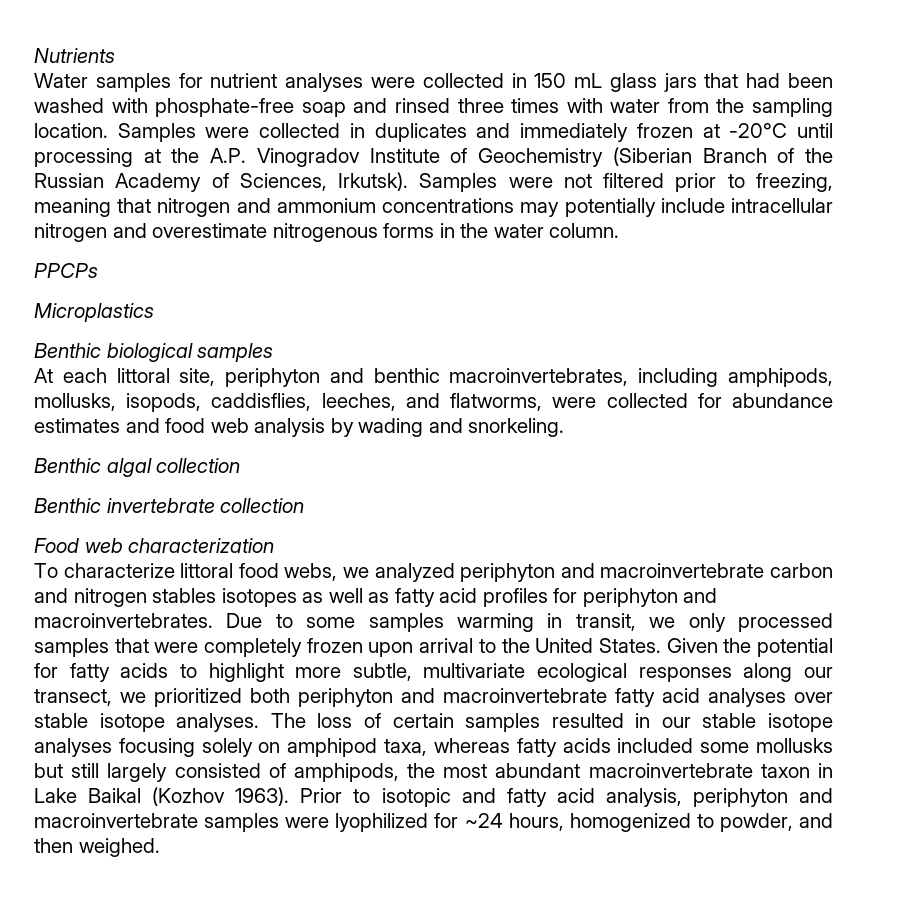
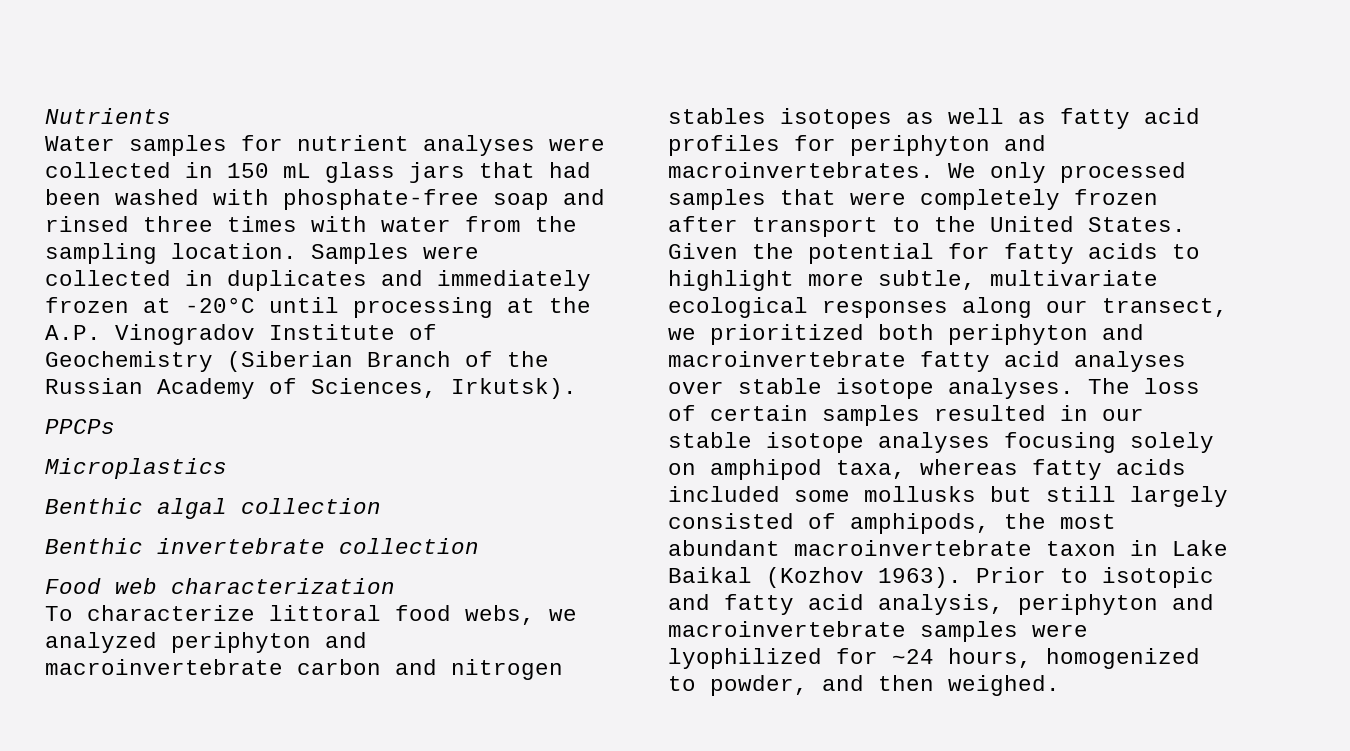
[419,173,833,192] [34,198,833,217] [34,223,620,242] [34,263,98,278] [34,303,154,322] [34,343,274,362] [34,368,834,387] [34,393,833,412] [34,418,565,437] Samples were not filtered prior to freezing, meaning that nitrogen and ammonium concentrations may potentially include intracellular nitrogen and overestimate nitrogenous forms in the water column. // PPCPs // Microplastics // Benthic biological samples // At each littoral site, periphyton and benthic macroinvertebrates, including amphipods, mollusks, isopods, caddisflies, leeches, and flatworms, were collected for abundance estimates and food web analysis by wading and snorkeling. -> [45,419,115,434] [45,458,227,479] // PPCPs // Microplastics
[226,613,676,632] Due to some samples warming in transit, we -> [948,163,976,178] We
[368,638,474,657] upon arrival -> [668,216,878,237] after transport

